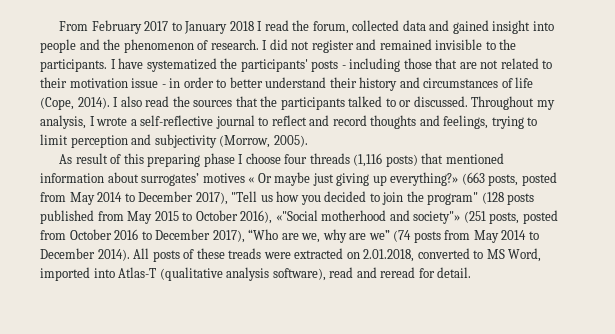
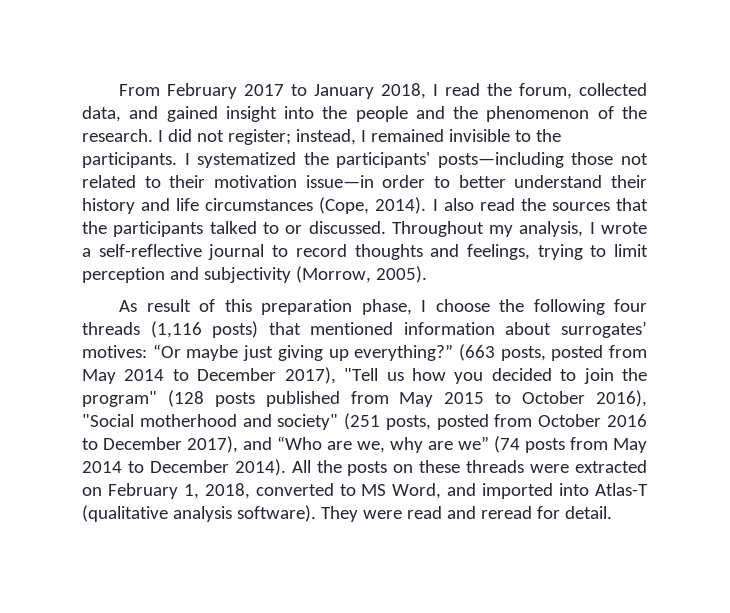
[229,21,254,31] 2018 -> [381,83,427,99] 2018,
[402,20,426,31] data -> [82,106,121,122] data,
(554, 26) none -> [322,106,348,119] the
(209, 45) none -> [621,106,647,119] the
[311,39,377,53] register and -> [227,129,366,145] register; instead, I
[118,58,144,69] have -> (190, 159) none
[311,58,477,72] posts - including those that are -> [437,152,614,168] posts—including those
[131,78,181,88] issue - in -> [305,175,374,188] issue—in
[423,77,534,88] circumstances of life -> [176,198,314,211] life circumstances
[271,115,330,126] reflect and -> (289, 251) none
[147,153,281,167] preparing phase I choose -> [261,299,605,315] preparation phase, I choose the following
[202,173,272,183] motives « Or -> [82,344,181,358] motives: “Or
[390,172,459,186] everything?» -> [354,344,454,361] everything?”
[275,210,318,221] «"Social -> [82,414,134,427] "Social
[413,211,461,224] society"» -> [277,414,339,430] society"
(245, 236) none -> [243,437,272,450] and
[152,248,415,262] posts of these treads were extracted on 2.01.2018, -> [316,460,647,476] [82,483,250,499] the posts on these threads were extracted on February 1, 2018,
(542, 255) none -> [447,483,477,496] and
[272,268,326,281] software), -> [236,505,402,522] software). They were

